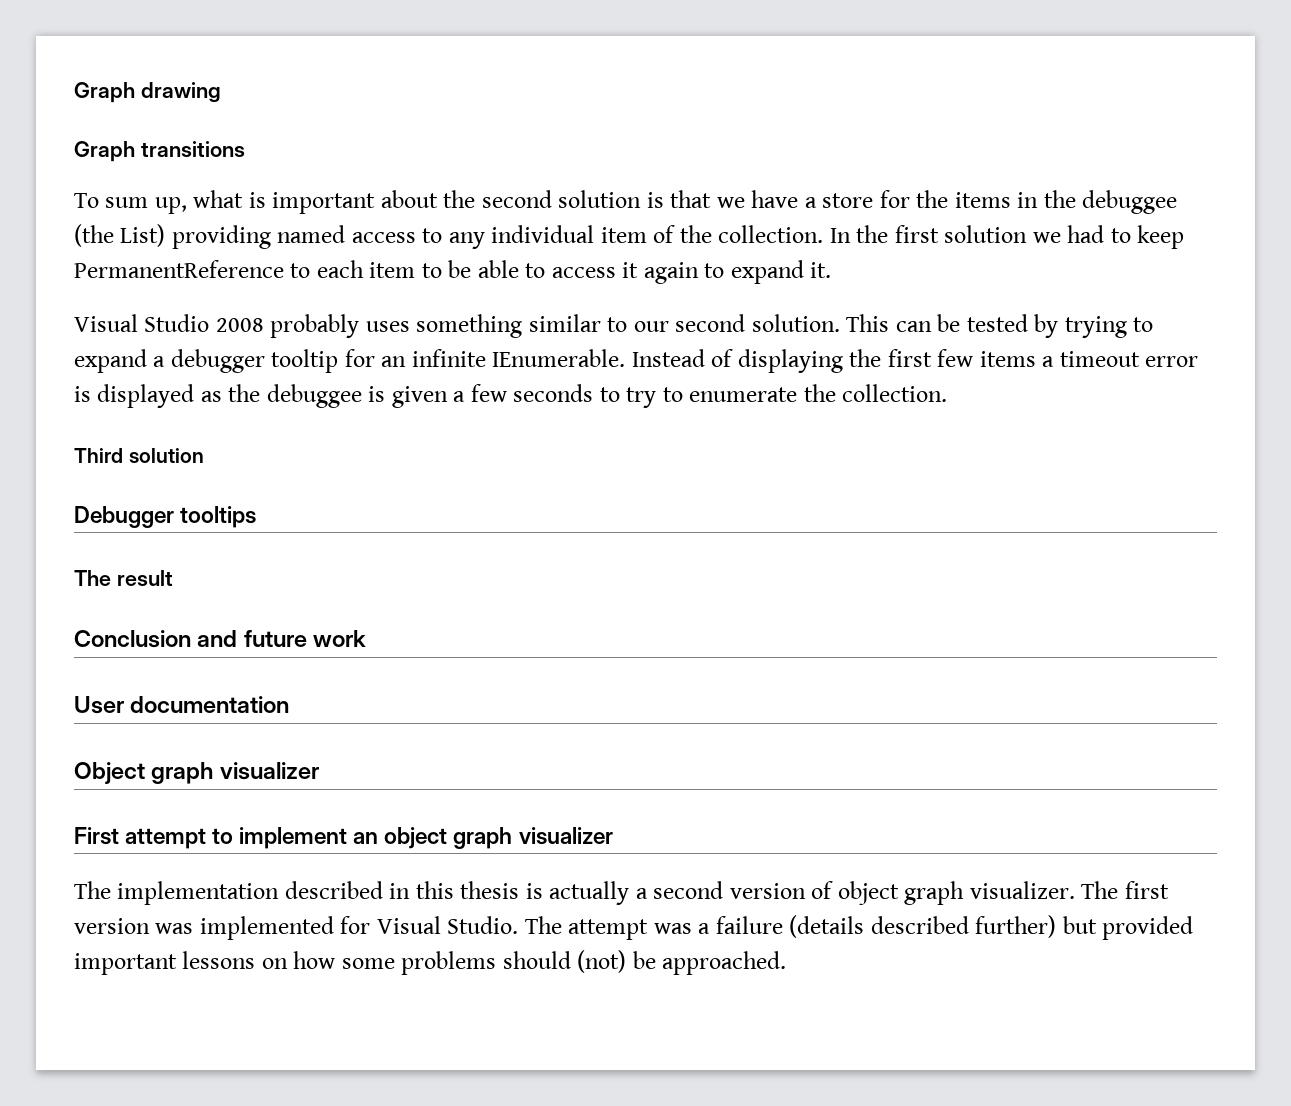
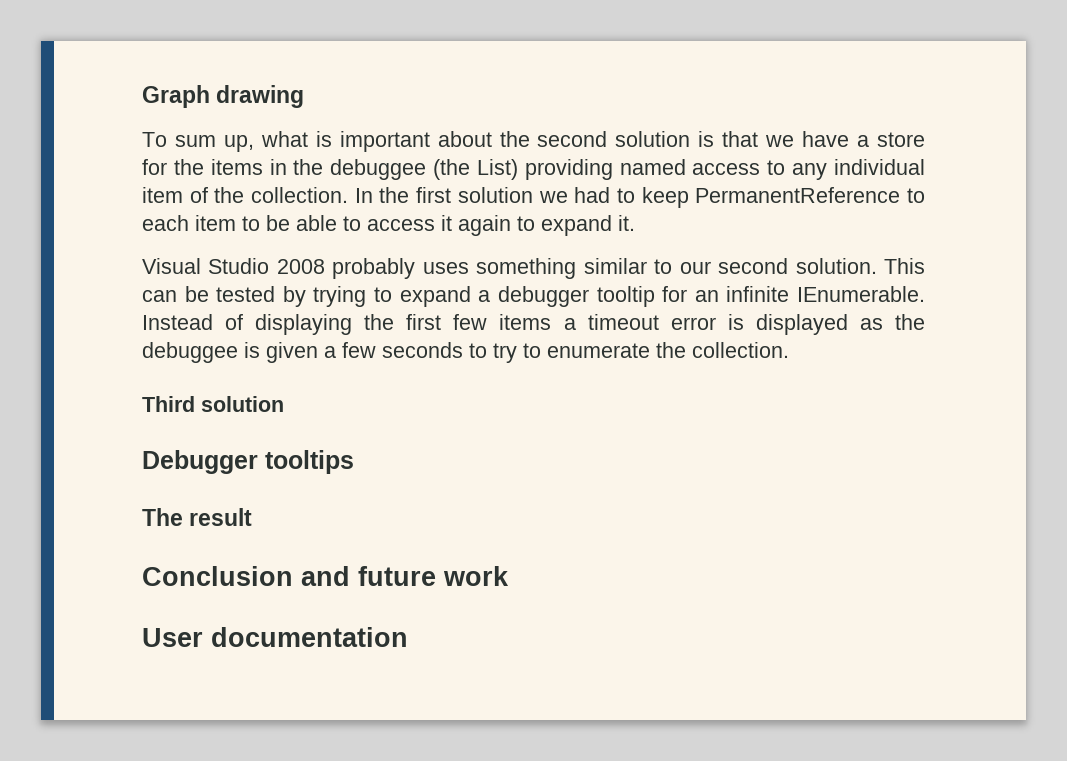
[74,141,245,162] // Graph transitions -> (305, 96) none
[74,762,319,784] [74,827,613,849] [74,881,1169,905] [74,915,1194,940] [74,950,787,975] // Object graph visualizer // First attempt to implement an object graph visualizer // The implementation described in this thesis is actually a second version of object graph visualizer. The first version was implemented for Visual Studio. The attempt was a failure (details described further) but provided important lessons on how some problems should (not) be approached. -> (408, 637) none

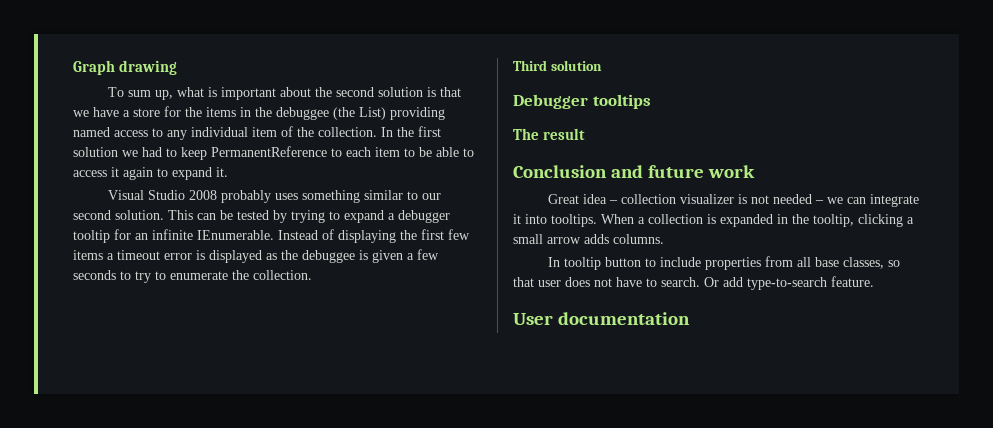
(509, 576) none -> [547,194,919,207] [513,214,914,227] [513,234,664,244] [547,256,900,270] [513,276,874,290] // Great idea – collection visualizer is not needed – we can integrate it into tooltips. When a collection is expanded in the tooltip, clicking a small arrow adds columns. // In tooltip button to include properties from all base classes, so that user does not have to search. Or add type-to-search feature.

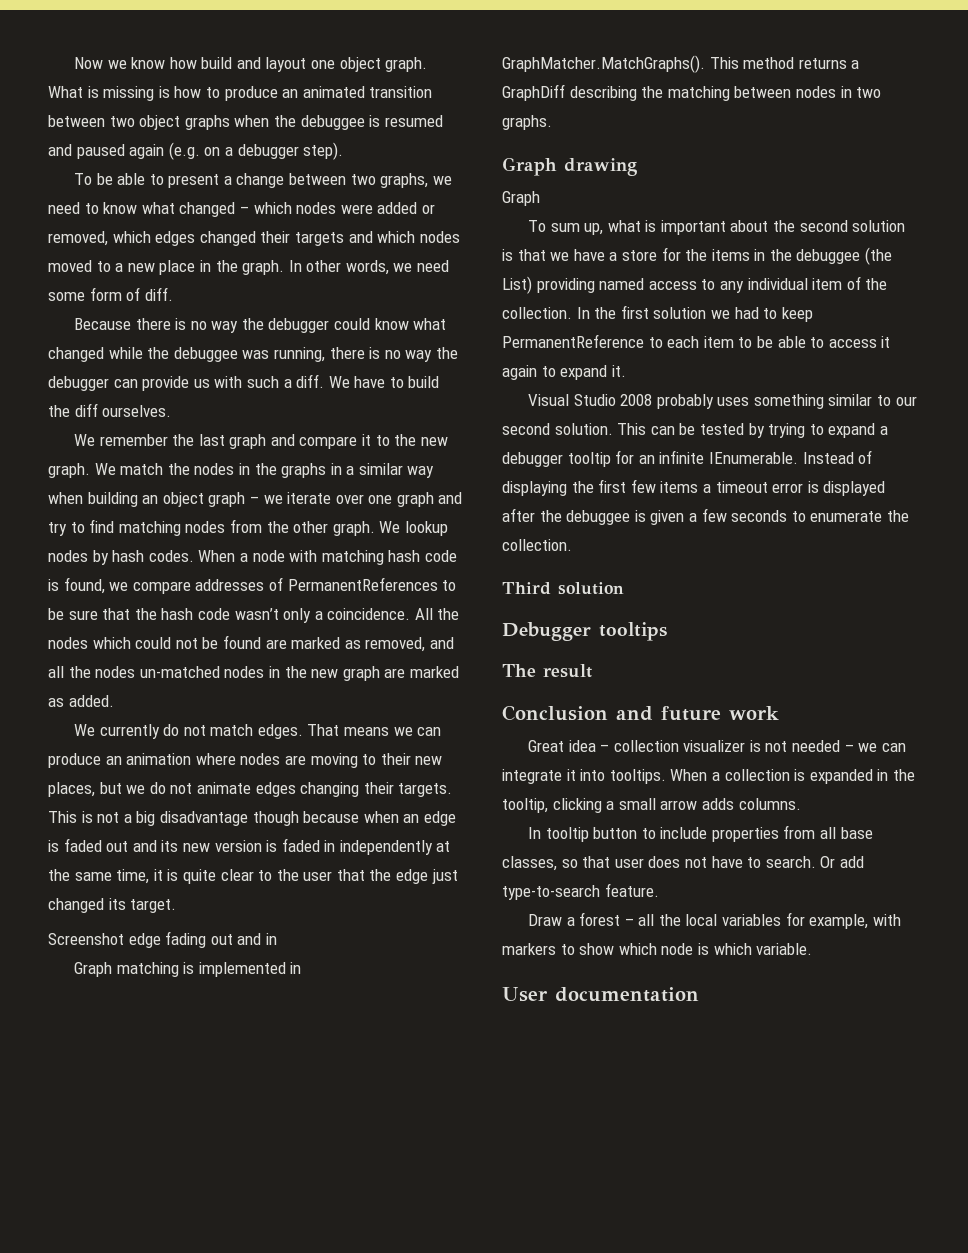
(73, 67) none -> [73,57,428,72] [48,86,433,101] [48,115,443,130] [48,142,344,160] [73,173,452,188] [48,202,435,217] [48,231,460,246] [48,260,450,275] [48,287,173,301] [73,318,447,333] [48,347,458,362] [48,374,440,391] [48,403,172,417] [73,434,448,449] [48,463,435,478] [48,492,463,507] [48,519,448,536] [48,550,457,565] [48,577,457,594] [48,608,460,623] [48,635,454,652] [48,666,459,681] [48,695,114,707] [73,724,442,739] [48,753,443,768] [48,782,453,797] [48,811,456,826] [48,838,451,855] [48,869,458,884] [48,898,177,913] [48,931,277,948] [73,962,302,977] [502,55,860,73] [502,84,882,101] [502,115,552,130] Now we know how build and layout one object graph. What is missing is how to produce an animated transition between two object graphs when the debuggee is resumed and paused again (e.g. on a debugger step). // To be able to present a change between two graphs, we need to know what changed – which nodes were added or removed, which edges changed their targets and which nodes moved to a new place in the graph. In other words, we need some form of diff. // Because there is no way the debugger could know what changed while the debuggee was running, there is no way the debugger can provide us with such a diff. We have to build the diff ourselves. // We remember the last graph and compare it to the new graph. We match the nodes in the graphs in a similar way when building an object graph – we iterate over one graph and try to find matching nodes from the other graph. We lookup nodes by hash codes. When a node with matching hash code is found, we compare addresses of PermanentReferences to be sure that the hash code wasn’t only a coincidence. All the nodes which could not be found are marked as removed, and all the nodes un-matched nodes in the new graph are marked as added. // We currently do not match edges. That means we can produce an animation where nodes are moving to their new places, but we do not animate edges changing their targets. This is not a big disadvantage though because when an edge is faded out and its new version is faded in independently at the same time, it is quite clear to the user that the edge just changed its target. // Screenshot edge fading out and in // Graph matching is implemented in GraphMatcher.MatchGraphs(). This method returns a GraphDiff describing the matching between nodes in two graphs. //
(178, 67) none -> [502,191,540,206] // Graph
[266,253,277,260] as -> [502,508,535,522] after
[135,271,166,283] try to -> (806, 516) none
(874, 281) none -> [527,912,901,929] [502,943,813,955] // Draw a forest – all the local variables for example, with markers to show which node is which variable.

